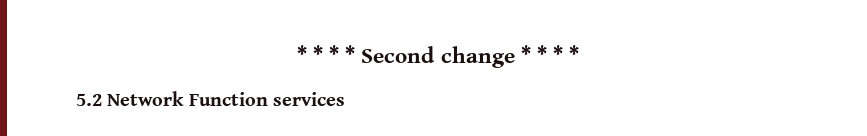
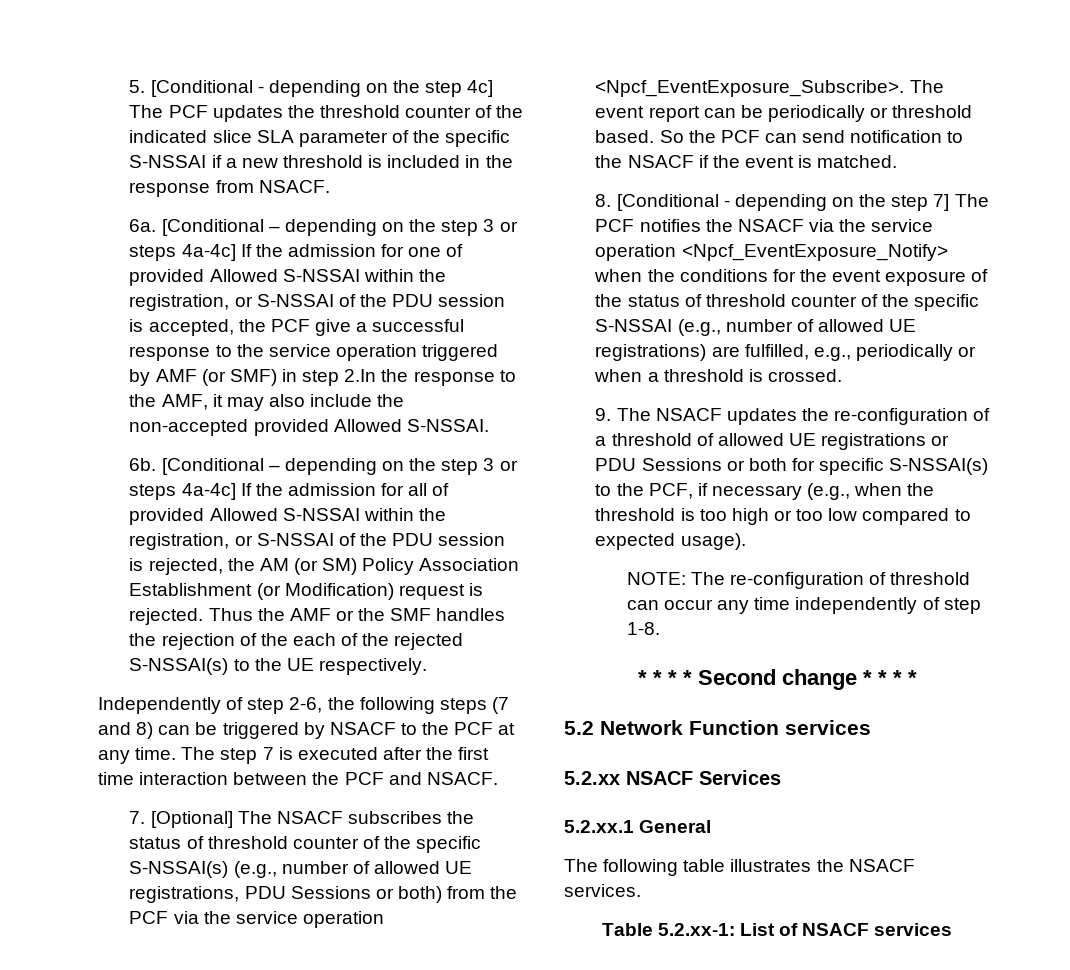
(297, 54) none -> [129,80,494,97] [129,105,524,122] [129,130,511,147] [129,155,513,168] [129,180,330,197] [129,219,518,236] [129,244,464,261] [129,269,446,286] [129,294,506,311] [129,319,465,336] [129,344,499,361] [129,369,516,386] [129,394,405,411] [129,419,489,436] [129,458,518,475] [129,483,450,500] [129,508,446,525] [129,533,506,550] [129,558,520,575] [129,583,483,600] [129,608,506,625] [129,633,464,650] [129,658,427,675] [98,697,509,714] [98,722,516,739] [98,747,490,764] [98,772,498,785] [129,811,475,828] [129,836,482,853] [129,861,473,878] [129,886,518,903] [129,911,384,928] [595,80,944,97] [595,105,973,122] [595,130,964,143] [595,155,898,168] [595,194,989,211] [595,219,934,232] [595,244,948,261] [594,269,989,286] [595,294,980,311] [595,319,917,336] [595,344,977,361] [594,369,842,382] [595,408,991,425] [595,433,950,450] [595,458,989,475] [595,483,935,500] [595,508,971,525] [595,533,746,550] [626,572,971,589] [626,597,981,614] [626,622,660,635] 5. [Conditional - depending on the step 4c] The PCF updates the threshold counter of the indicated slice SLA parameter of the specific S-NSSAI if a new threshold is included in the response from NSACF. // 6a. [Conditional – depending on the step 3 or steps 4a-4c] If the admission for one of provided Allowed S-NSSAI within the registration, or S-NSSAI of the PDU session is accepted, the PCF give a successful response to the service operation triggered by AMF (or SMF) in step 2.In the response to the AMF, it may also include the non-accepted provided Allowed S-NSSAI. // 6b. [Conditional – depending on the step 3 or steps 4a-4c] If the admission for all of provided Allowed S-NSSAI within the registration, or S-NSSAI of the PDU session is rejected, the AM (or SM) Policy Association Establishment (or Modification) request is rejected. Thus the AMF or the SMF handles the rejection of the each of the rejected S-NSSAI(s) to the UE respectively. // Independently of step 2-6, the following steps (7 and 8) can be triggered by NSACF to the PCF at any time. The step 7 is executed after the first time interaction between the PCF and NSACF. // 7. [Optional] The NSACF subscribes the status of threshold counter of the specific S-NSSAI(s) (e.g., number of allowed UE registrations, PDU Sessions or both) from the PCF via the service operation <Npcf_EventExposure_Subscribe>. The event report can be periodically or threshold based. So the PCF can send notification to the NSACF if the event is matched. // 8. [Conditional - depending on the step 7] The PCF notifies the NSACF via the service operation <Npcf_EventExposure_Notify> when the conditions for the event exposure of the status of threshold counter of the specific S-NSSAI (e.g., number of allowed UE registrations) are fulfilled, e.g., periodically or when a threshold is crossed. // 9. The NSACF updates the re-configuration of a threshold of allowed UE registrations or PDU Sessions or both for specific S-NSSAI(s) to the PCF, if necessary (e.g., when the threshold is too high or too low compared to expected usage). // NOTE: The re-configuration of threshold can occur any time independently of step 1-8. //
(346, 99) none -> [564,770,781,785] [564,820,712,833] [564,859,915,876] [564,884,641,897] [601,923,953,936] // 5.2.xx NSACF Services // 5.2.xx.1 General // The following table illustrates the NSACF services. // Table 5.2.xx-1: List of NSACF services

